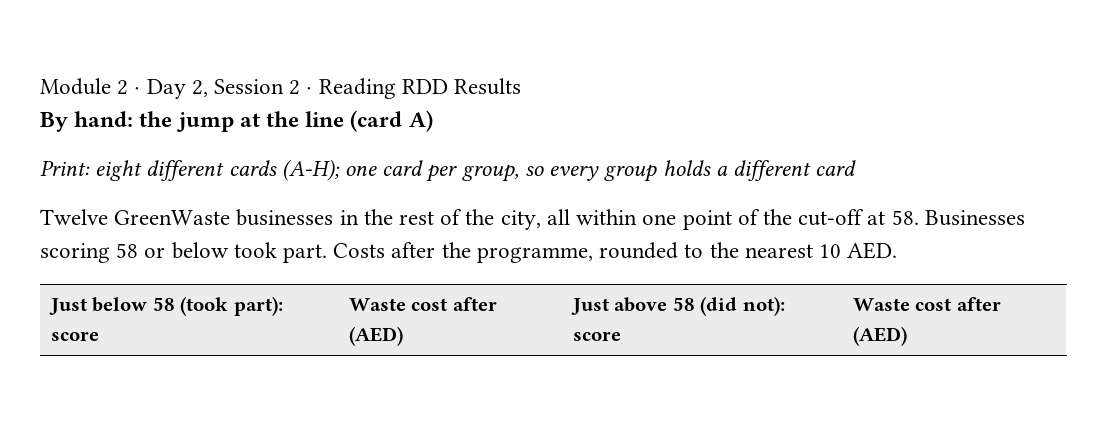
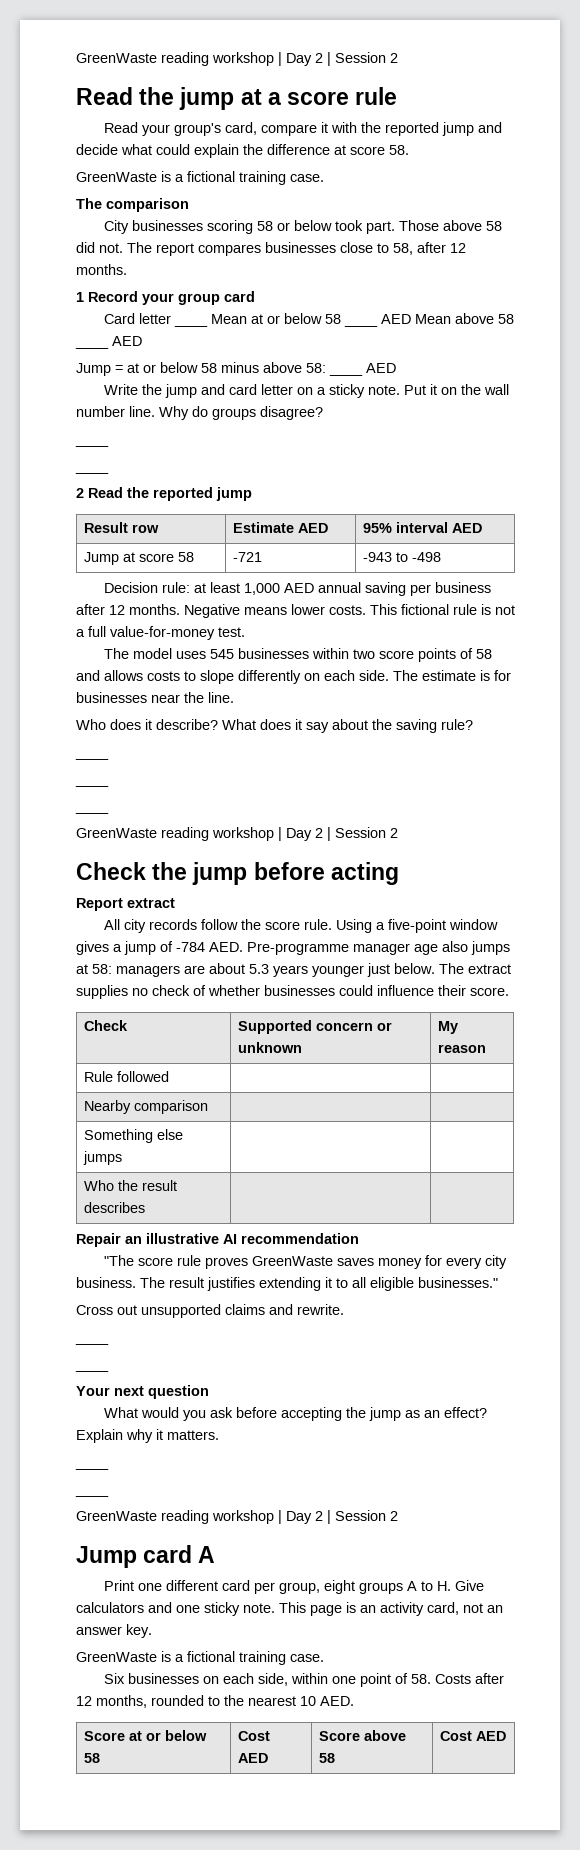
[40,78,522,99] [40,110,433,132] [40,159,857,182] [40,209,1025,230] Module 2 · Day 2, Session 2 · Reading RDD Results // By hand: the jump at the line (card A) // Print: eight different cards (A-H); one card per group, so every group holds a different card // Twelve GreenWaste businesses in the rest of the city, all within one point of the cut-off at 58. Businesses -> [76,52,398,66] [76,87,398,110] [104,122,503,136] [76,144,409,158] [76,171,324,185] [76,198,189,212] [104,220,204,234] GreenWaste reading workshop | Day 2 | Session 2 // Read the jump at a score rule // Read your group's card, compare it with the reported jump and decide what could explain the difference at score 58. // GreenWaste is a fictional training case. // The comparison // City businesses
[333,242,593,263] Costs after the programme, -> [399,220,503,231] [76,242,466,256] [76,264,127,275] [76,291,255,305] [104,313,172,324] [174,324,209,327] [211,313,342,324] [344,324,379,327] [381,313,515,324] [75,346,109,349] [112,336,142,346] [76,362,326,376] [329,373,363,376] [366,363,396,373] [104,384,510,398] [76,406,323,420] [75,444,109,447] [75,471,109,474] [76,487,252,501] [84,522,160,533] [233,522,329,533] [363,522,483,533] [84,552,195,565] [233,552,263,562] [363,552,442,562] [104,582,492,596] [76,604,515,618] [76,626,245,640] [104,648,493,662] [76,670,511,684] [76,692,234,703] [76,719,473,733] [75,757,109,760] [75,784,109,787] [75,811,109,814] [76,827,398,841] [76,862,399,885] [76,898,175,911] [104,919,499,933] [76,941,510,955] [76,963,511,977] [76,985,509,999] [84,1020,129,1031] [238,1020,393,1034] [238,1042,303,1053] [438,1021,459,1034] [438,1044,487,1053] [84,1071,170,1082] [84,1100,209,1114] [84,1129,184,1143] [83,1151,123,1165] [84,1180,178,1191] [84,1202,146,1213] [76,1233,359,1247] [104,1255,508,1269] [76,1277,498,1291] [76,1304,344,1318] [75,1342,109,1345] [75,1369,109,1372] [76,1385,209,1399] [104,1407,488,1421] [76,1429,219,1443] [75,1467,109,1470] [75,1494,109,1497] [76,1510,398,1524] [76,1545,216,1568] [104,1580,485,1594] [76,1602,503,1616] [76,1624,152,1638] [76,1651,324,1665] [104,1673,505,1687] [76,1695,147,1708] Those above 58 did not. The report compares businesses close to 58, after 12 months. // 1 Record your group card // Card letter ____ Mean at or below 58 ____ AED Mean above 58 ____ AED // Jump = at or below 58 minus above 58: ____ AED // Write the jump and card letter on a sticky note. Put it on the wall number line. Why do groups disagree? // ____ // ____ // 2 Read the reported jump // Result row | Estimate AED | 95% interval AED // Jump at score 58 | -721 | -943 to -498 // Decision rule: at least 1,000 AED annual saving per business after 12 months. Negative means lower costs. This fictional rule is not a full value-for-money test. // The model uses 545 businesses within two score points of 58 and allows costs to slope differently on each side. The estimate is for businesses near the line. // Who does it describe? What does it say about the saving rule? // ____ // ____ // ____ // GreenWaste reading workshop | Day 2 | Session 2 // Check the jump before acting // Report extract // All city records follow the score rule. Using a five-point window gives a jump of -784 AED. Pre-programme manager age also jumps at 58: managers are about 5.3 years younger just below. The extract supplies no check of whether businesses could influence their score. // Check | Supported concern or unknown | My reason // Rule followed | | // Nearby comparison | | // Something else jumps | | // Who the result describes | | // Repair an illustrative AI recommendation // "The score rule proves GreenWaste saves money for every city business. The result justifies extending it to all eligible businesses." // Cross out unsupported claims and rewrite. // ____ // ____ // Your next question // What would you ask before accepting the jump as an effect? Explain why it matters. // ____ // ____ // GreenWaste reading workshop | Day 2 | Session 2 // Jump card A // Print one different card per group, eight groups A to H. Give calculators and one sticky note. This page is an activity card, not an answer key. // GreenWaste is a fictional training case. // Six businesses on each side, within one point of 58. Costs after 12 months,
[48,296,283,316] [50,331,99,341] [348,297,497,311] [348,326,403,346] [570,296,785,316] [572,331,621,341] [852,297,1001,311] [852,326,907,346] Just below 58 (took part): score | Waste cost after (AED) | Just above 58 (did not): score | Waste cost after (AED) -> [84,1730,208,1741] [84,1753,101,1763] [238,1731,271,1741] [238,1753,269,1763] [319,1730,407,1741] [319,1753,336,1763] [440,1731,507,1741] Score at or below 58 | Cost AED | Score above 58 | Cost AED

